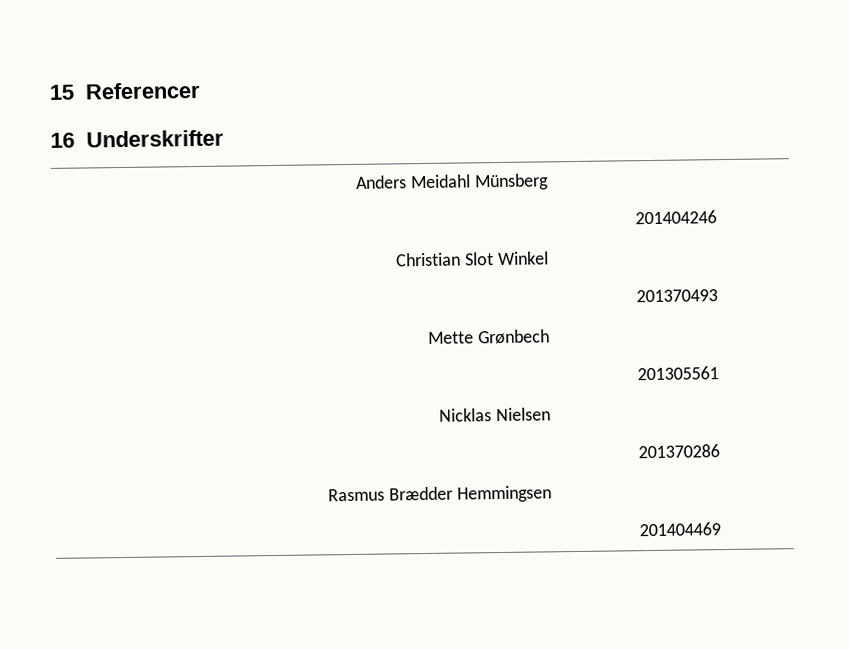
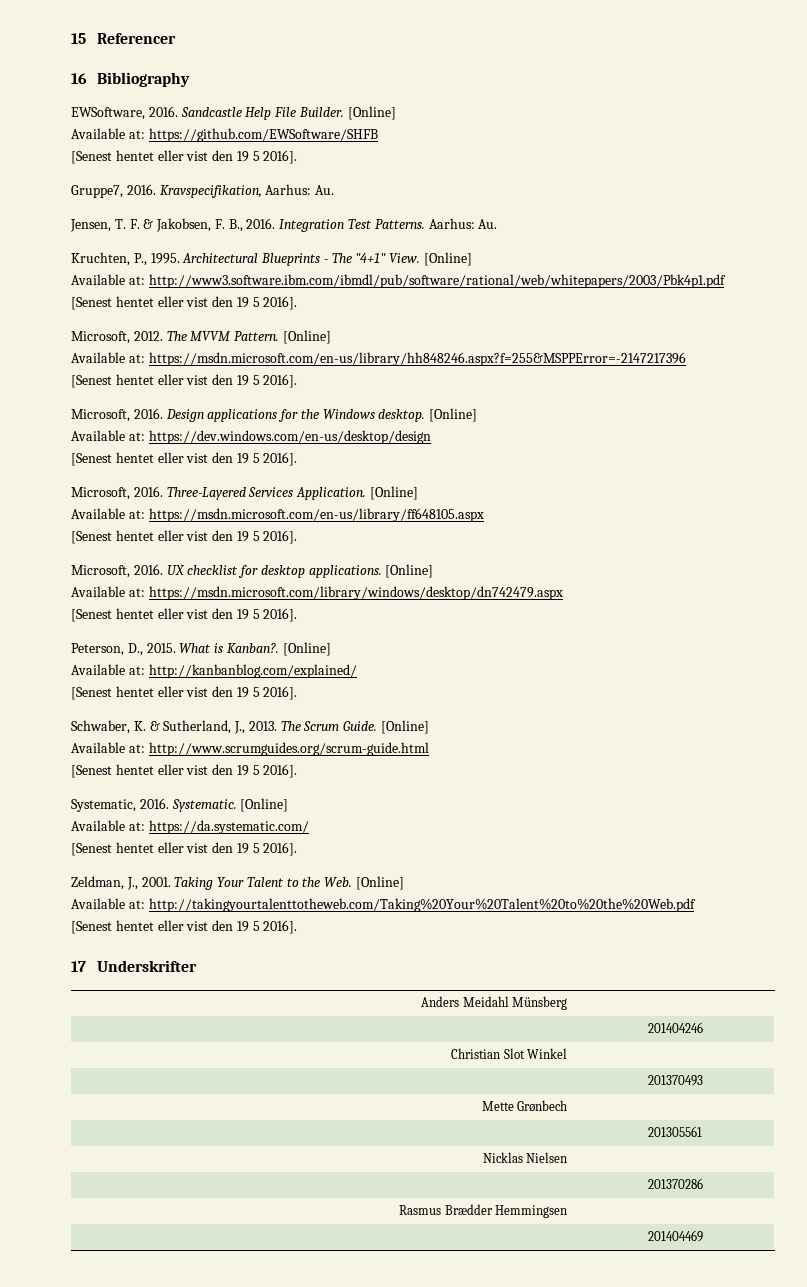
(75, 140) none -> [96,72,190,87] [71,106,396,120] [71,128,378,142] [71,150,298,164] [71,184,335,198] [70,218,498,232] [71,252,473,266] [71,274,726,288] [71,296,298,310] [71,330,331,344] [71,352,686,366] [71,374,298,388] [71,408,478,422] [71,430,431,444] [71,452,298,466] [71,486,418,500] [71,508,484,522] [71,530,298,544] [71,564,434,578] [71,586,563,600] [71,608,298,622] [71,642,331,656] [71,664,357,678] [71,686,298,700] [71,720,430,734] [71,742,429,756] [71,764,298,778] [71,798,289,812] [71,820,309,834] [71,842,298,856] [71,876,405,890] [71,898,696,912] [71,920,298,934] [71,961,86,972] Bibliography // EWSoftware, 2016. Sandcastle Help File Builder. [Online] // Available at: https://github.com/EWSoftware/SHFB // [Senest hentet eller vist den 19 5 2016]. // Gruppe7, 2016. Kravspecifikation, Aarhus: Au. // Jensen, T. F. & Jakobsen, F. B., 2016. Integration Test Patterns. Aarhus: Au. // Kruchten, P., 1995. Architectural Blueprints - The "4+1" View. [Online] // Available at: http://www3.software.ibm.com/ibmdl/pub/software/rational/web/whitepapers/2003/Pbk4p1.pdf // [Senest hentet eller vist den 19 5 2016]. // Microsoft, 2012. The MVVM Pattern. [Online] // Available at: https://msdn.microsoft.com/en-us/library/hh848246.aspx?f=255&MSPPError=-2147217396 // [Senest hentet eller vist den 19 5 2016]. // Microsoft, 2016. Design applications for the Windows desktop. [Online] // Available at: https://dev.windows.com/en-us/desktop/design // [Senest hentet eller vist den 19 5 2016]. // Microsoft, 2016. Three-Layered Services Application. [Online] // Available at: https://msdn.microsoft.com/en-us/library/ff648105.aspx // [Senest hentet eller vist den 19 5 2016]. // Microsoft, 2016. UX checklist for desktop applications. [Online] // Available at: https://msdn.microsoft.com/library/windows/desktop/dn742479.aspx // [Senest hentet eller vist den 19 5 2016]. // Peterson, D., 2015. What is Kanban?. [Online] // Available at: http://kanbanblog.com/explained/ // [Senest hentet eller vist den 19 5 2016]. // Schwaber, K. & Sutherland, J., 2013. The Scrum Guide. [Online] // Available at: http://www.scrumguides.org/scrum-guide.html // [Senest hentet eller vist den 19 5 2016]. // Systematic, 2016. Systematic. [Online] // Available at: https://da.systematic.com/ // [Senest hentet eller vist den 19 5 2016]. // Zeldman, J., 2001. Taking Your Talent to the Web. [Online] // Available at: http://takingyourtalenttotheweb.com/Taking%20Your%20Talent%20to%20the%20Web.pdf // [Senest hentet eller vist den 19 5 2016]. // 17

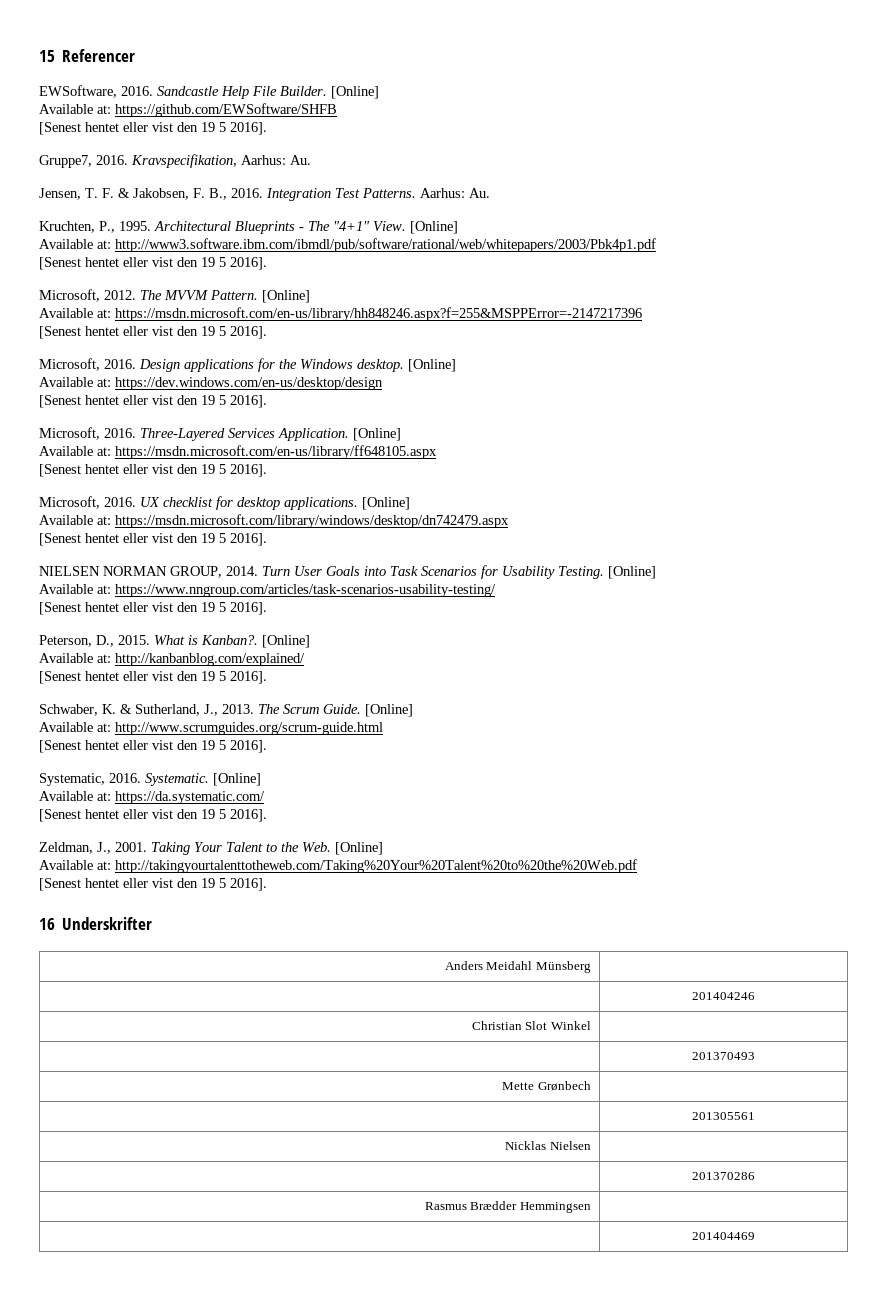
[71,72,190,87] // 16 Bibliography -> (136, 55) none
(298, 615) none -> [39,565,656,579] [39,584,496,597] [39,602,267,615] // NIELSEN NORMAN GROUP, 2014. Turn User Goals into Task Scenarios for Usability Testing. [Online] // Available at: https://www.nngroup.com/articles/task-scenarios-usability-testing/ // [Senest hentet eller vist den 19 5 2016].
[71,961,86,972] 17 -> [39,918,55,930] 16

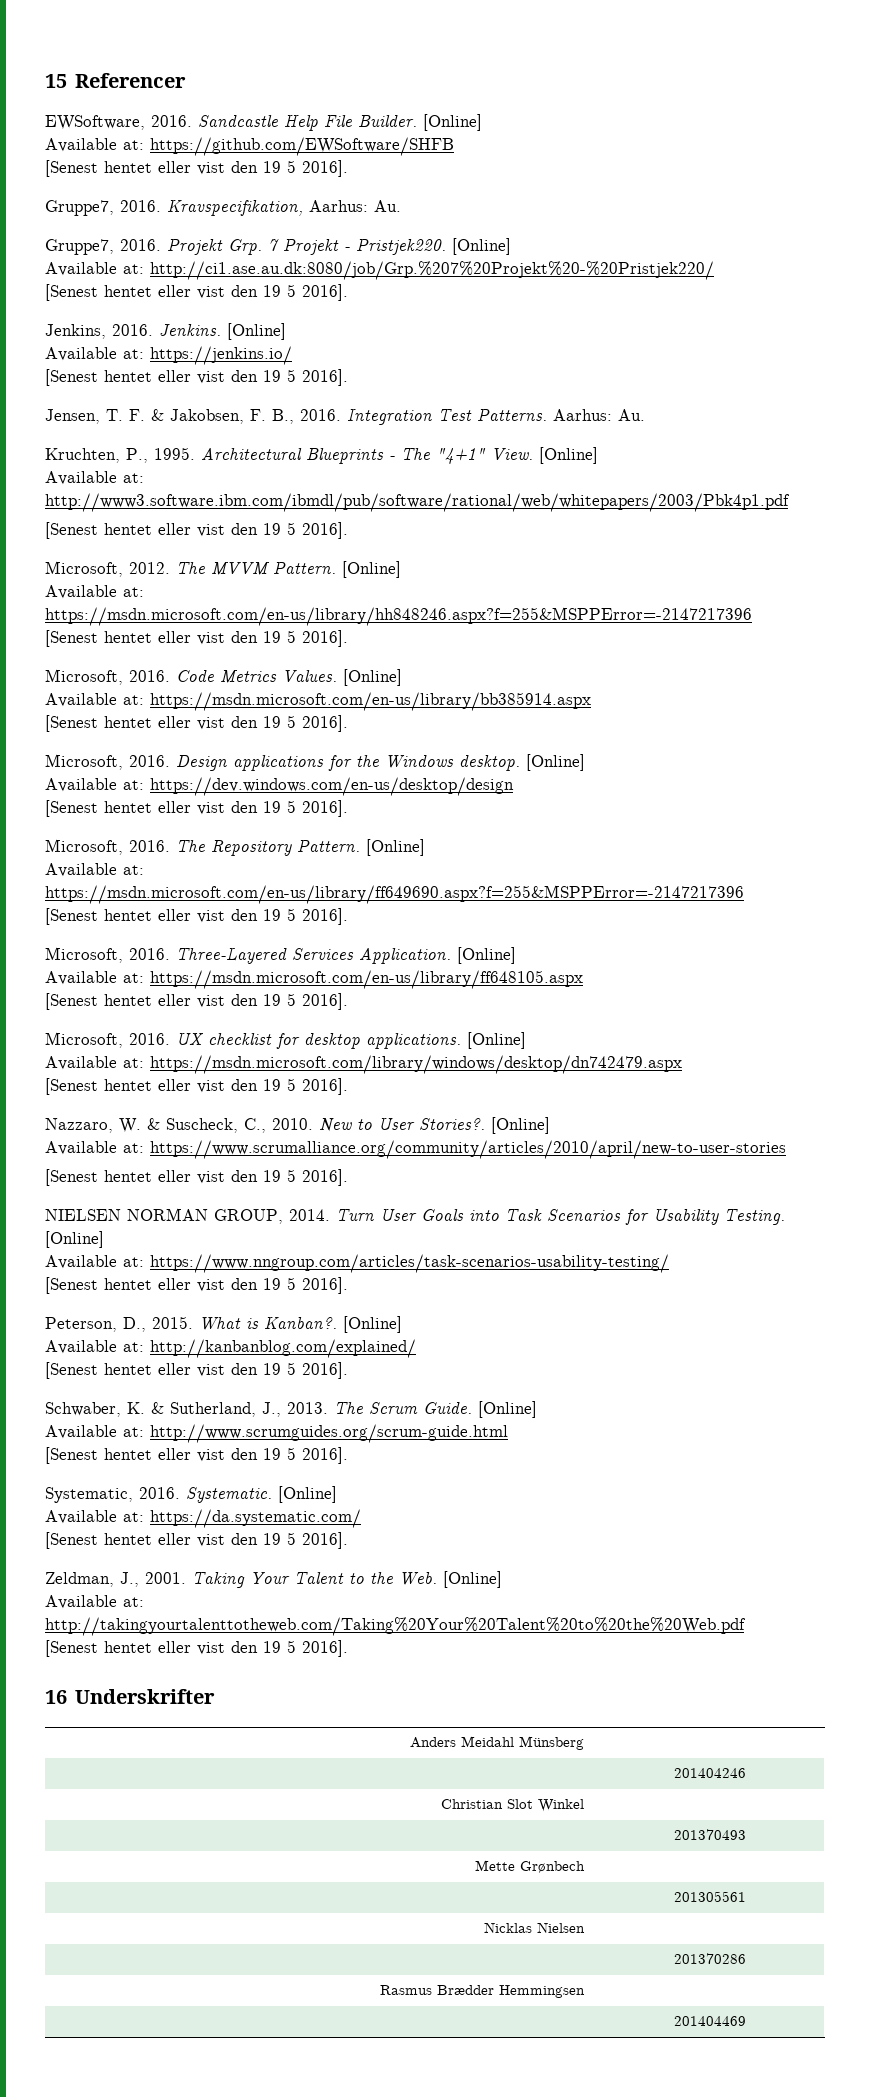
(311, 160) none -> [45,238,511,255] [45,261,714,280] [45,284,348,301] [45,323,286,340] [45,346,292,365] [45,369,348,386] // Gruppe7, 2016. Projekt Grp. 7 Projekt - Pristjek220. [Online] // Available at: http://ci1.ase.au.dk:8080/job/Grp.%207%20Projekt%20-%20Pristjek220/ // [Senest hentet eller vist den 19 5 2016]. // Jenkins, 2016. Jenkins. [Online] // Available at: https://jenkins.io/ // [Senest hentet eller vist den 19 5 2016].
(267, 332) none -> [45,669,402,686] [45,692,591,711] [45,715,348,732] // Microsoft, 2016. Code Metrics Values. [Online] // Available at: https://msdn.microsoft.com/en-us/library/bb385914.aspx // [Senest hentet eller vist den 19 5 2016].
(267, 401) none -> [45,839,425,856] [45,863,144,877] [45,885,744,904] [45,908,348,925] // Microsoft, 2016. The Repository Pattern. [Online] // Available at: https://msdn.microsoft.com/en-us/library/ff649690.aspx?f=255&MSPPError=-2147217396 // [Senest hentet eller vist den 19 5 2016].
(267, 539) none -> [45,1117,550,1134] [45,1140,786,1159] [45,1169,348,1186] // Nazzaro, W. & Suscheck, C., 2010. New to User Stories?. [Online] // Available at: https://www.scrumalliance.org/community/articles/2010/april/new-to-user-stories // [Senest hentet eller vist den 19 5 2016].

